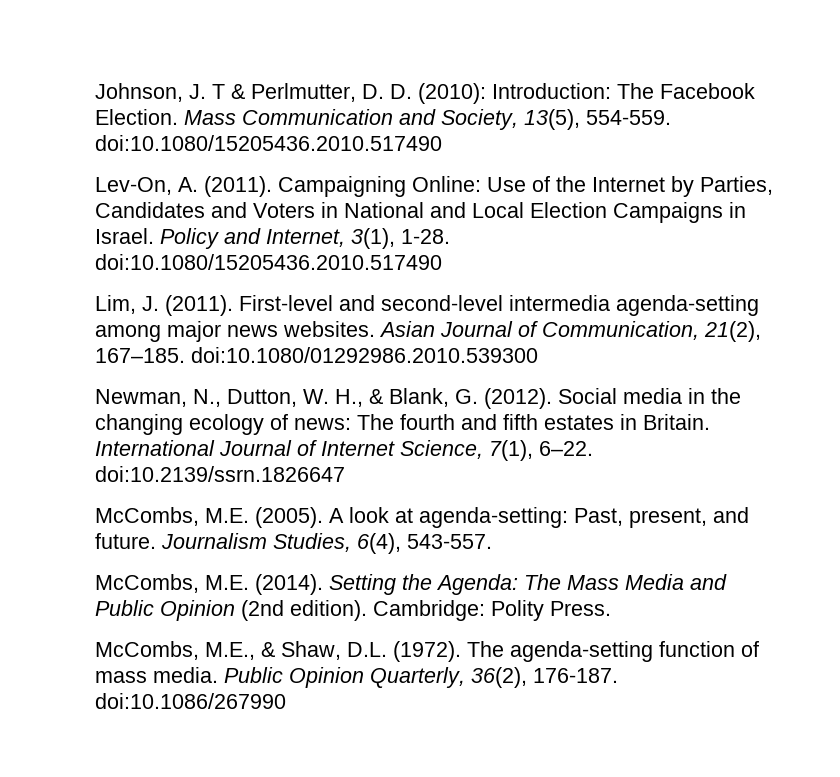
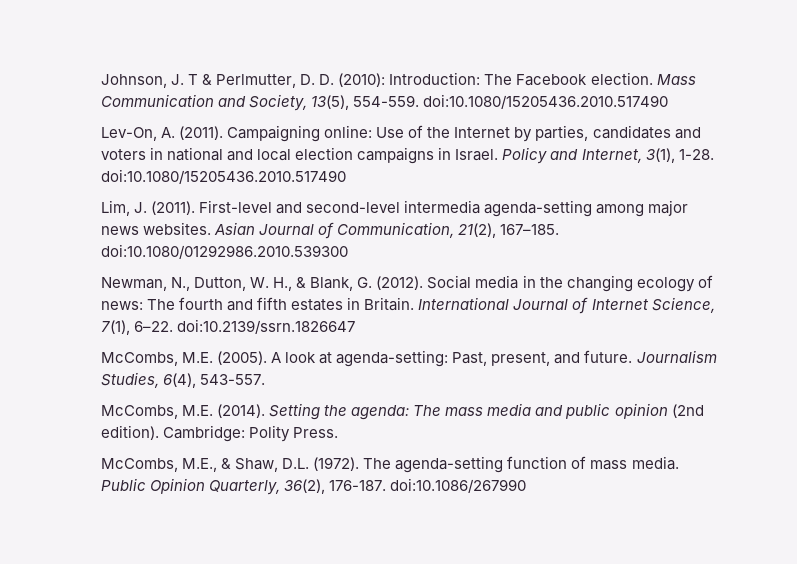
[95,109,179,125] Election. -> [590,72,653,85] election.
[412,176,482,192] Online: -> [324,125,373,138] online:
[700,176,774,195] [95,202,724,223] Parties, Candidates and Voters in National and Local Election Campaigns -> [535,125,701,141] [100,147,435,164] parties, candidates and voters in national and local election campaigns
[436,574,728,595] [95,600,236,621] Agenda: The Mass Media and Public Opinion -> [351,403,668,420] agenda: The mass media and public opinion

